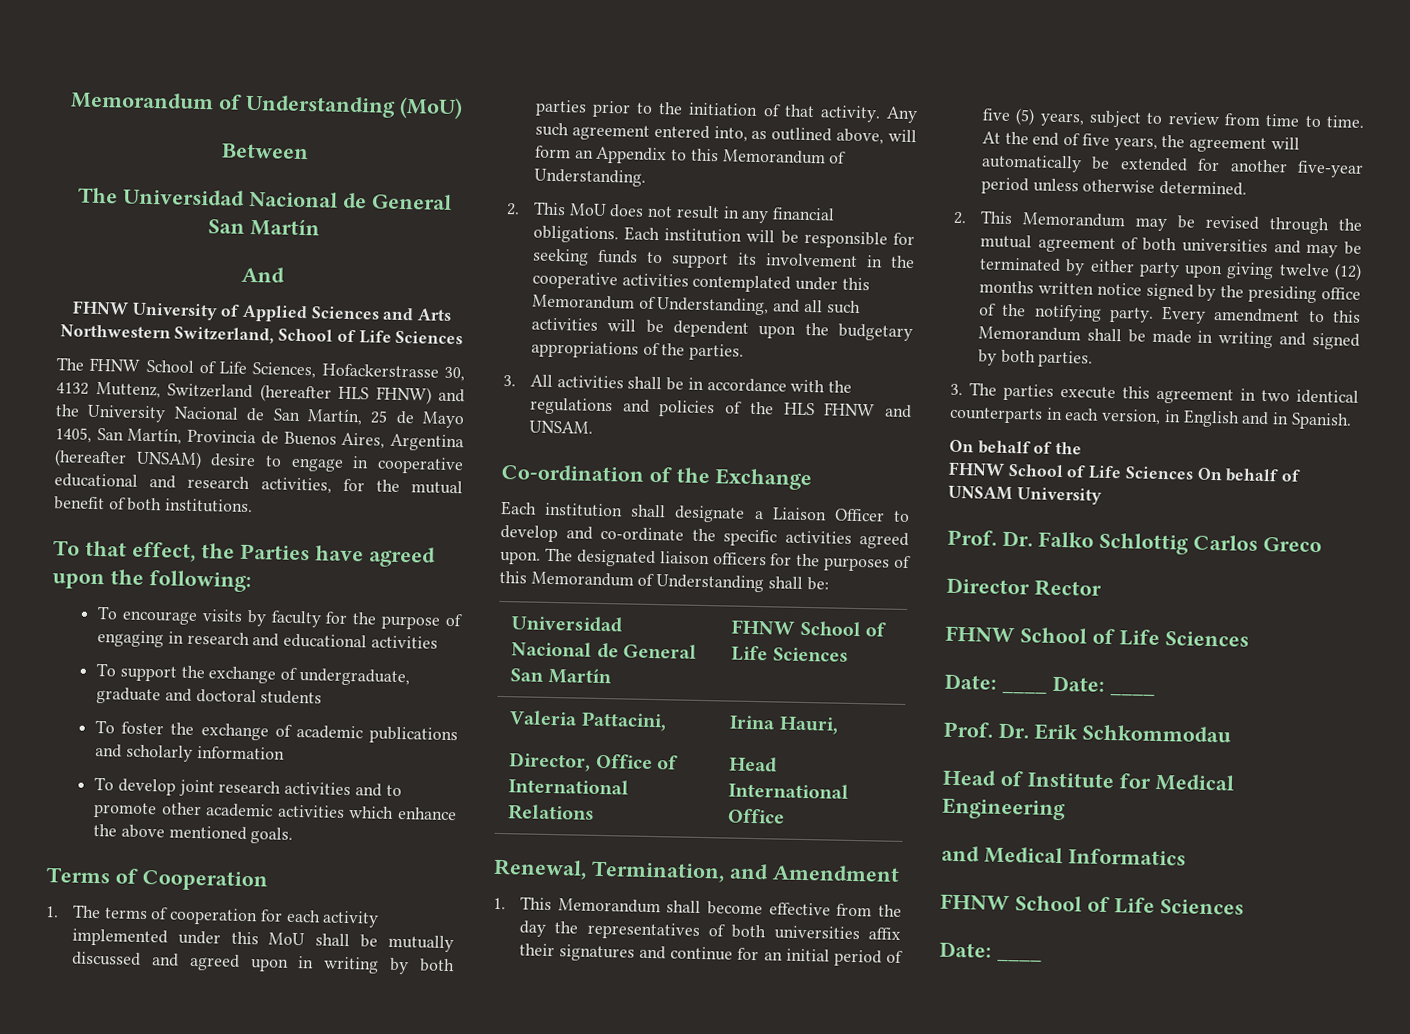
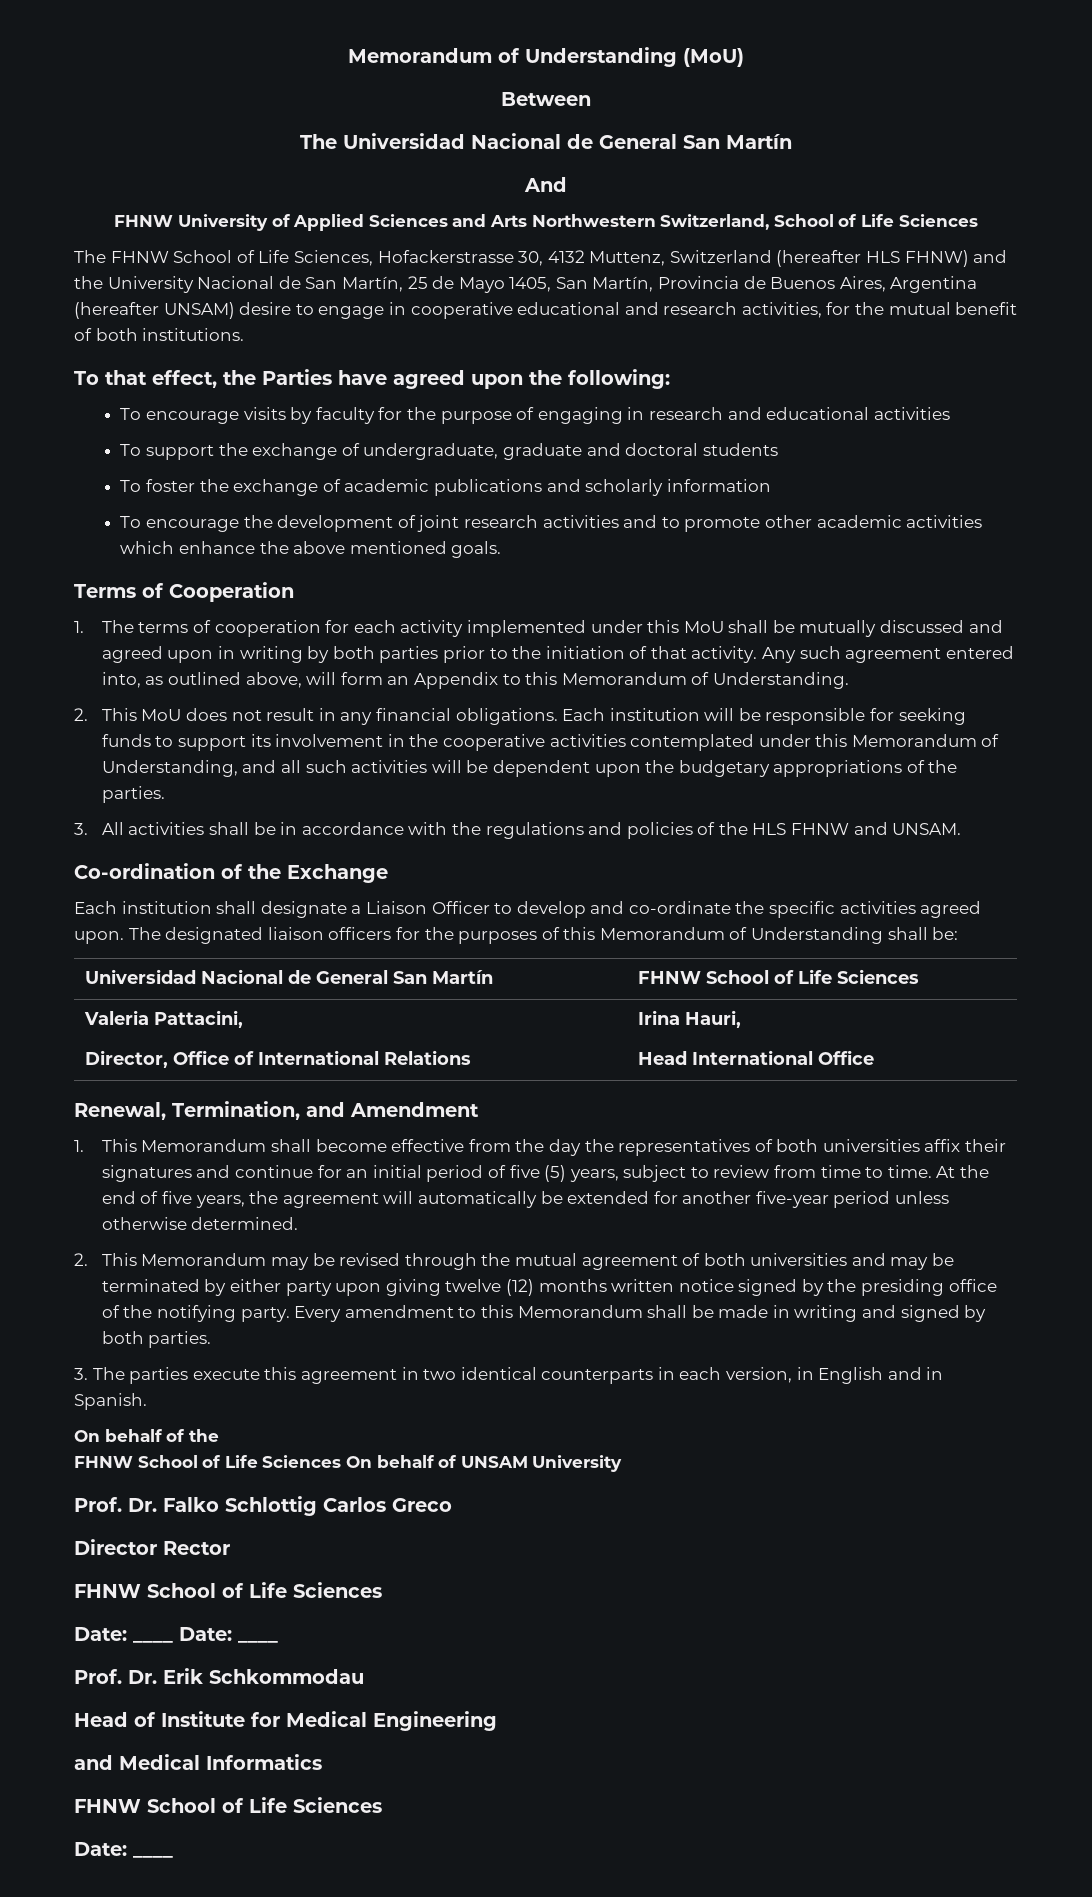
[117,778,176,796] develop -> [146,515,416,532] encourage the development of

